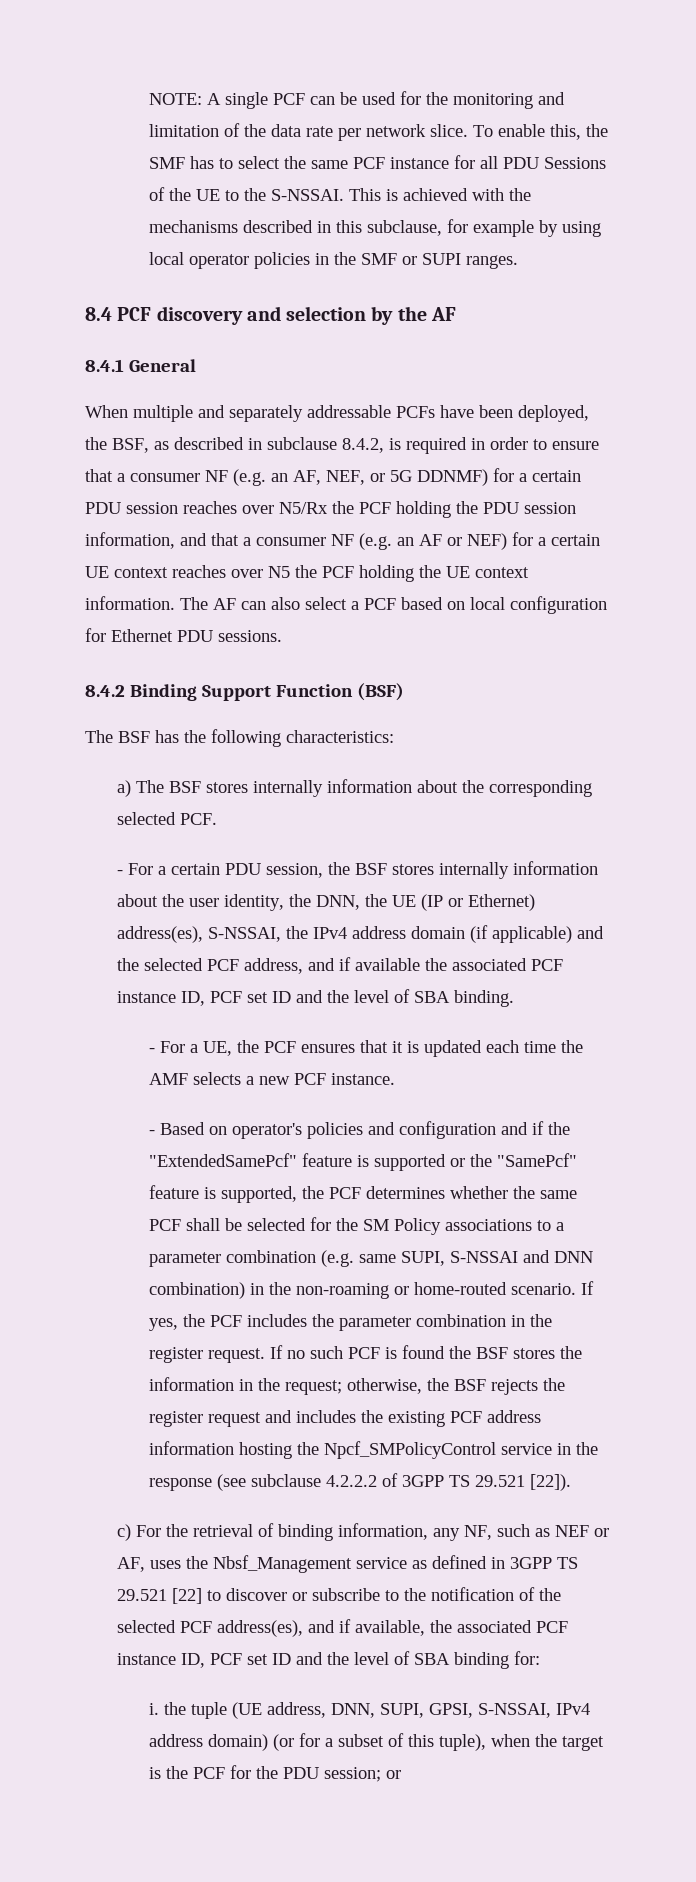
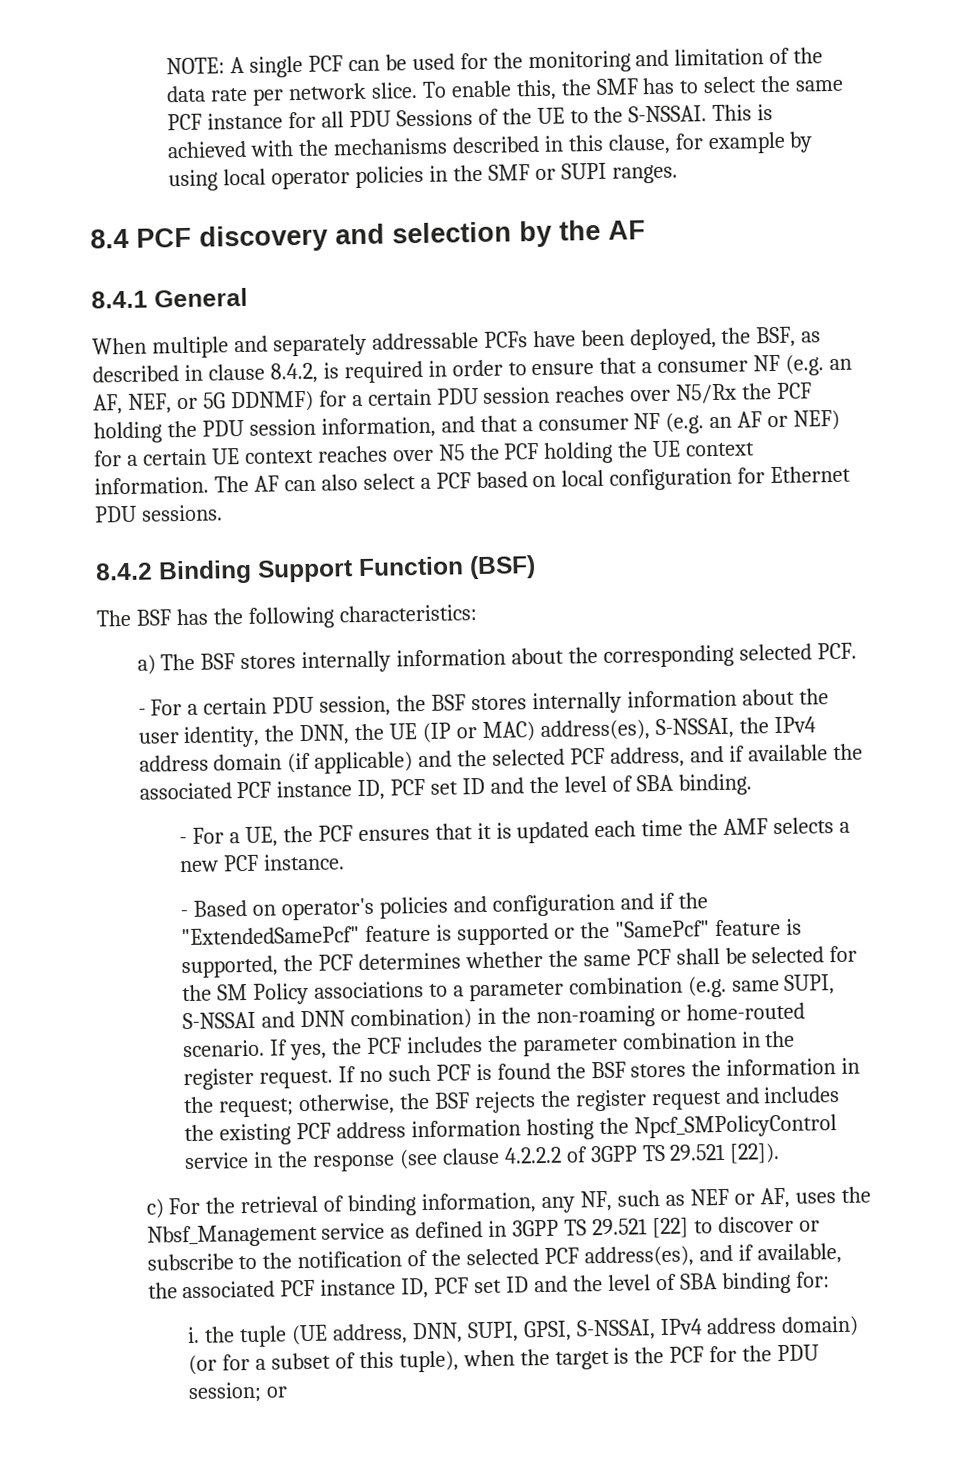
[367,220,443,236] subclause, -> [607,133,671,155] clause,
[267,437,337,450] subclause -> [207,363,265,381] clause
[468,894,536,911] Ethernet) -> [482,721,537,742] MAC)
[251,1474,322,1487] subclause -> [441,1147,500,1165] clause

